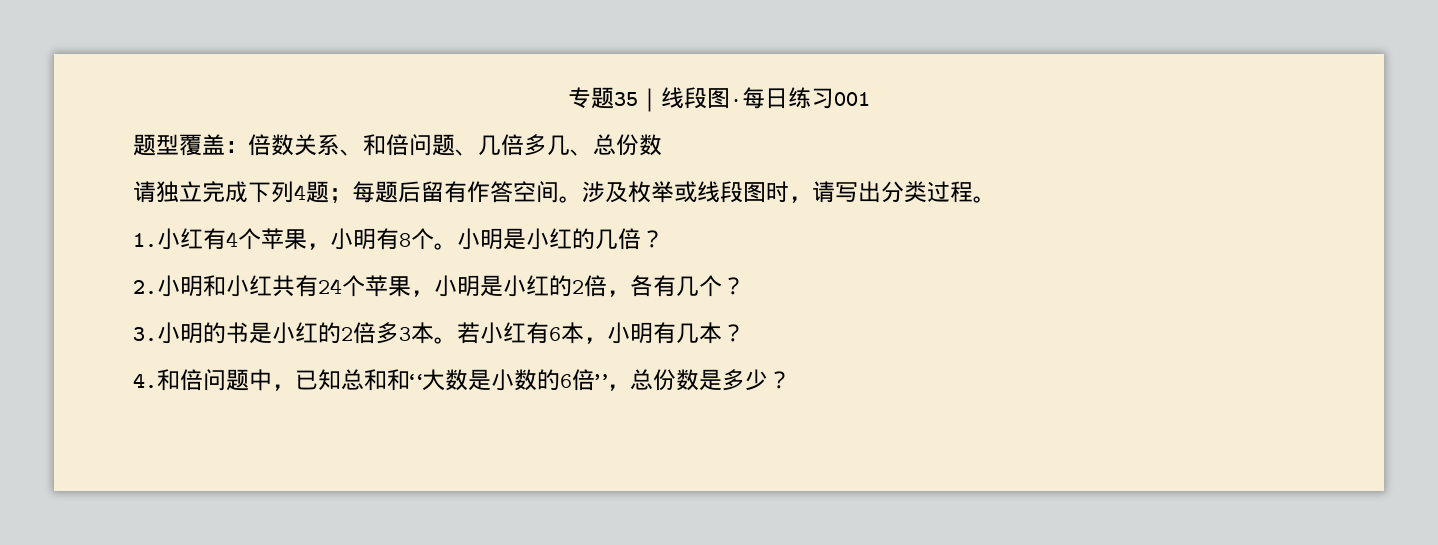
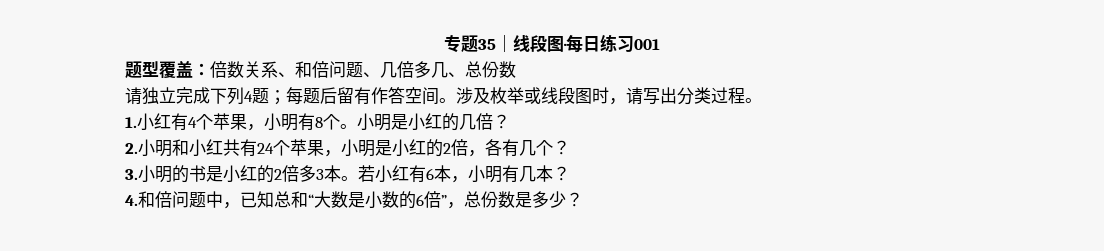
[387,369,410,391] 和 -> (309, 199) none

